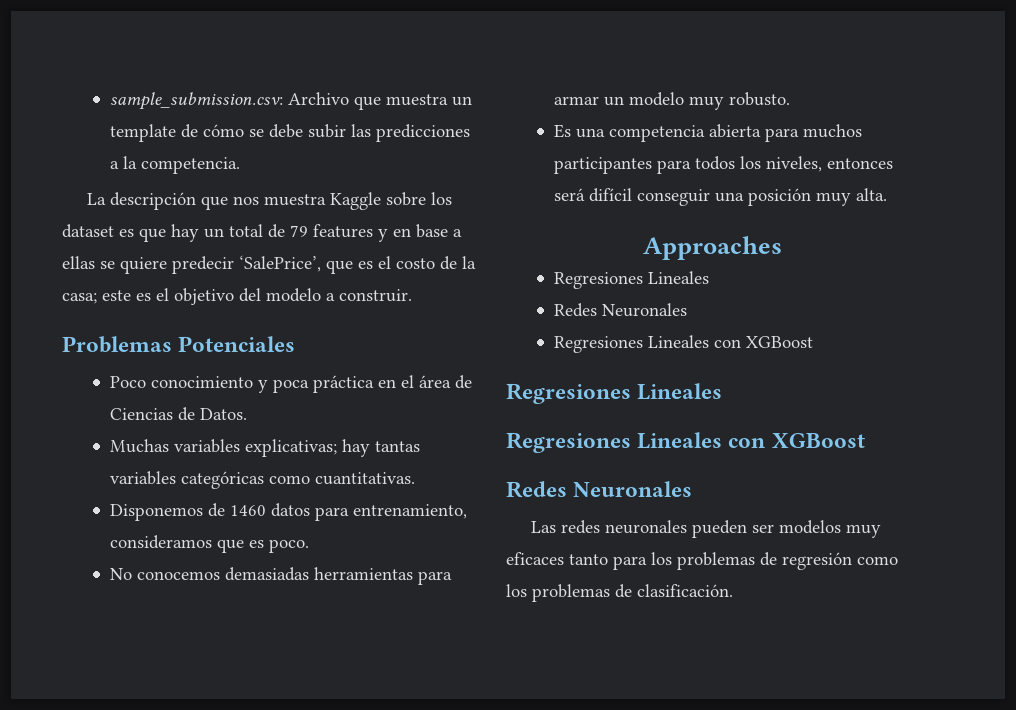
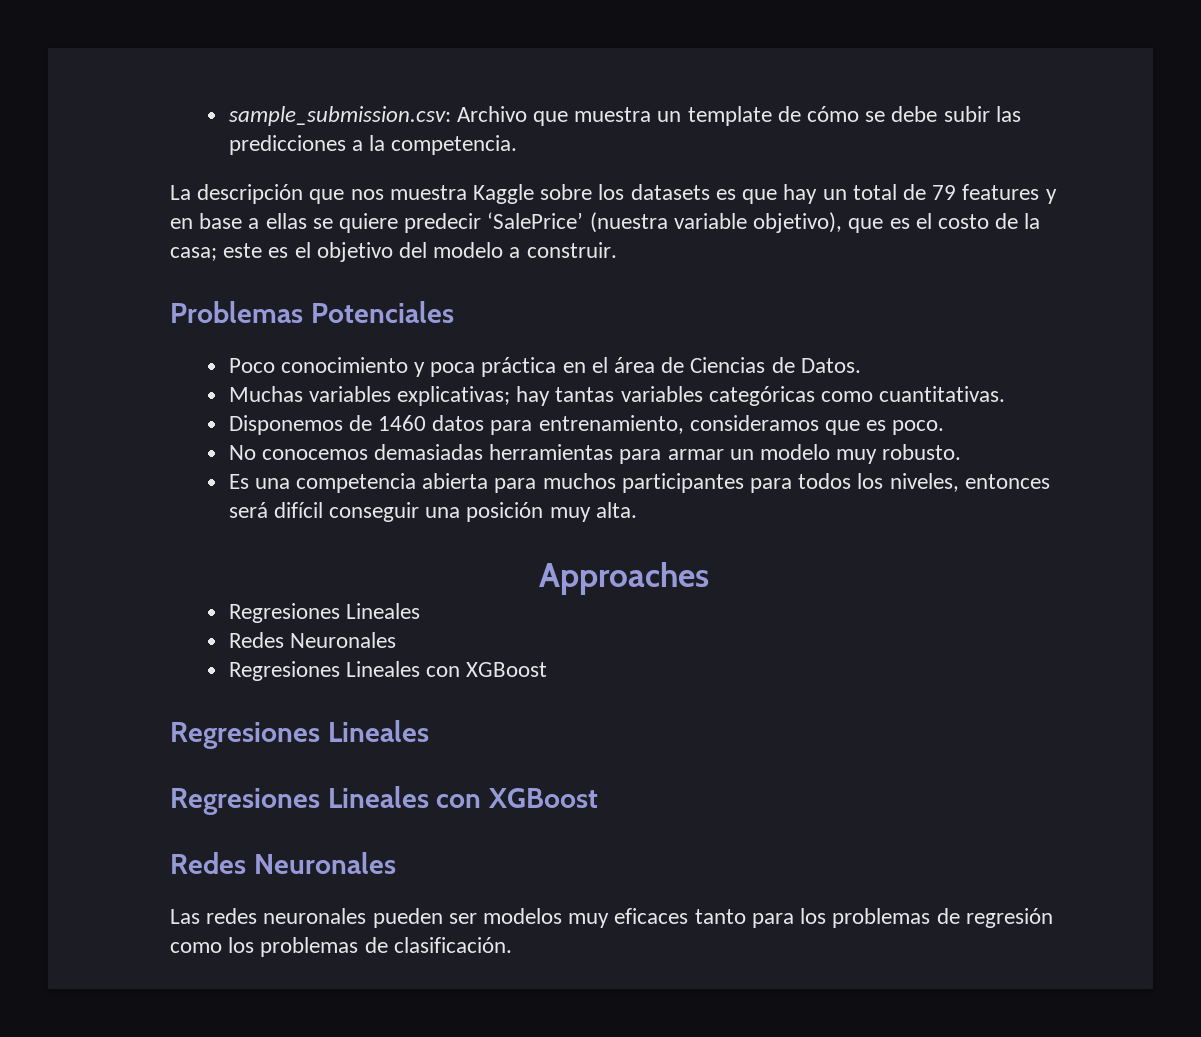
[62,224,114,238] dataset -> [630,184,710,200] datasets
[239,255,321,272] ‘SalePrice’, -> [487,212,843,233] ‘SalePrice’ (nuestra variable objetivo),

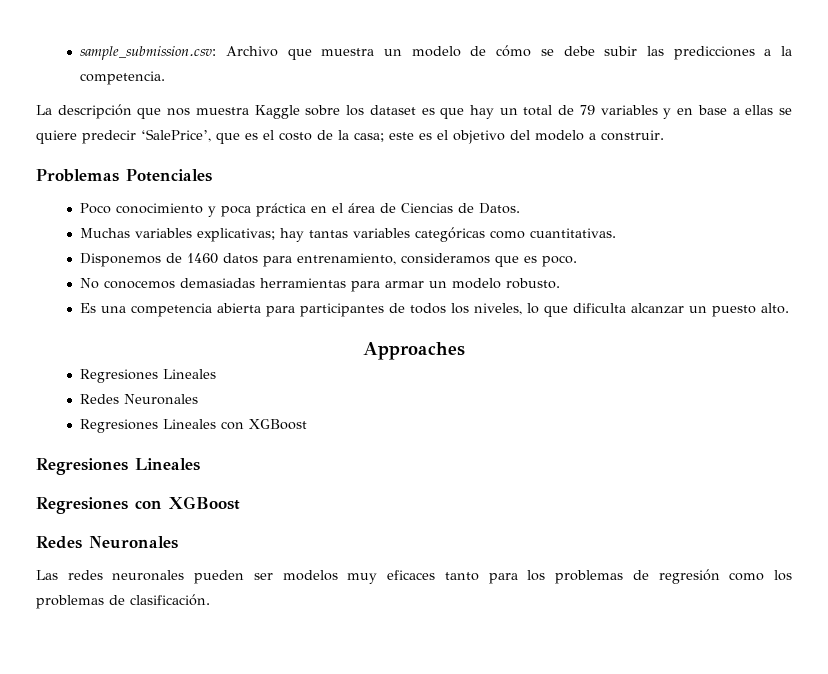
[687,106,772,126] template -> [411,46,461,57] modelo
[630,184,710,200] datasets -> [369,105,416,115] dataset
[962,184,1040,200] features -> [600,105,658,115] variables
[487,212,843,233] ‘SalePrice’ (nuestra variable objetivo), -> [141,129,211,142] ‘SalePrice’,
[836,449,878,464] muy -> (502, 283) none
[542,473,1050,493] [228,502,637,522] muchos participantes para todos los niveles, entonces será difícil conseguir una posición muy alta. -> [300,303,790,317] participantes de todos los niveles, lo que dificulta alcanzar un puesto alto.
[327,786,429,808] Lineales -> (128, 505) none

